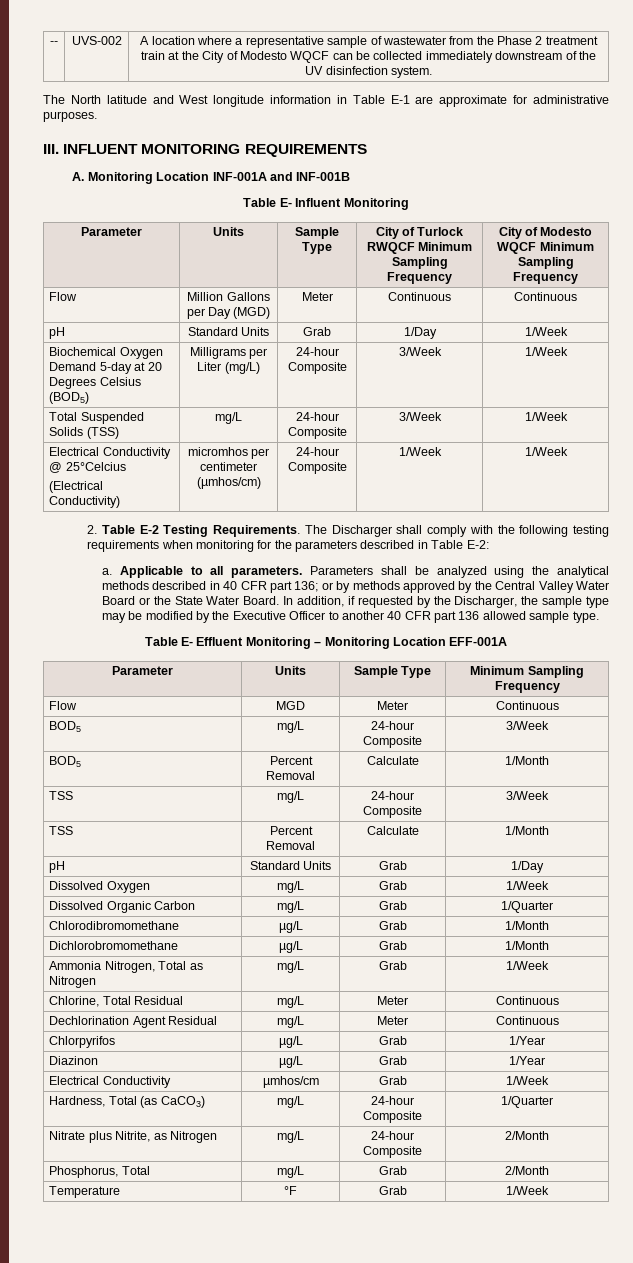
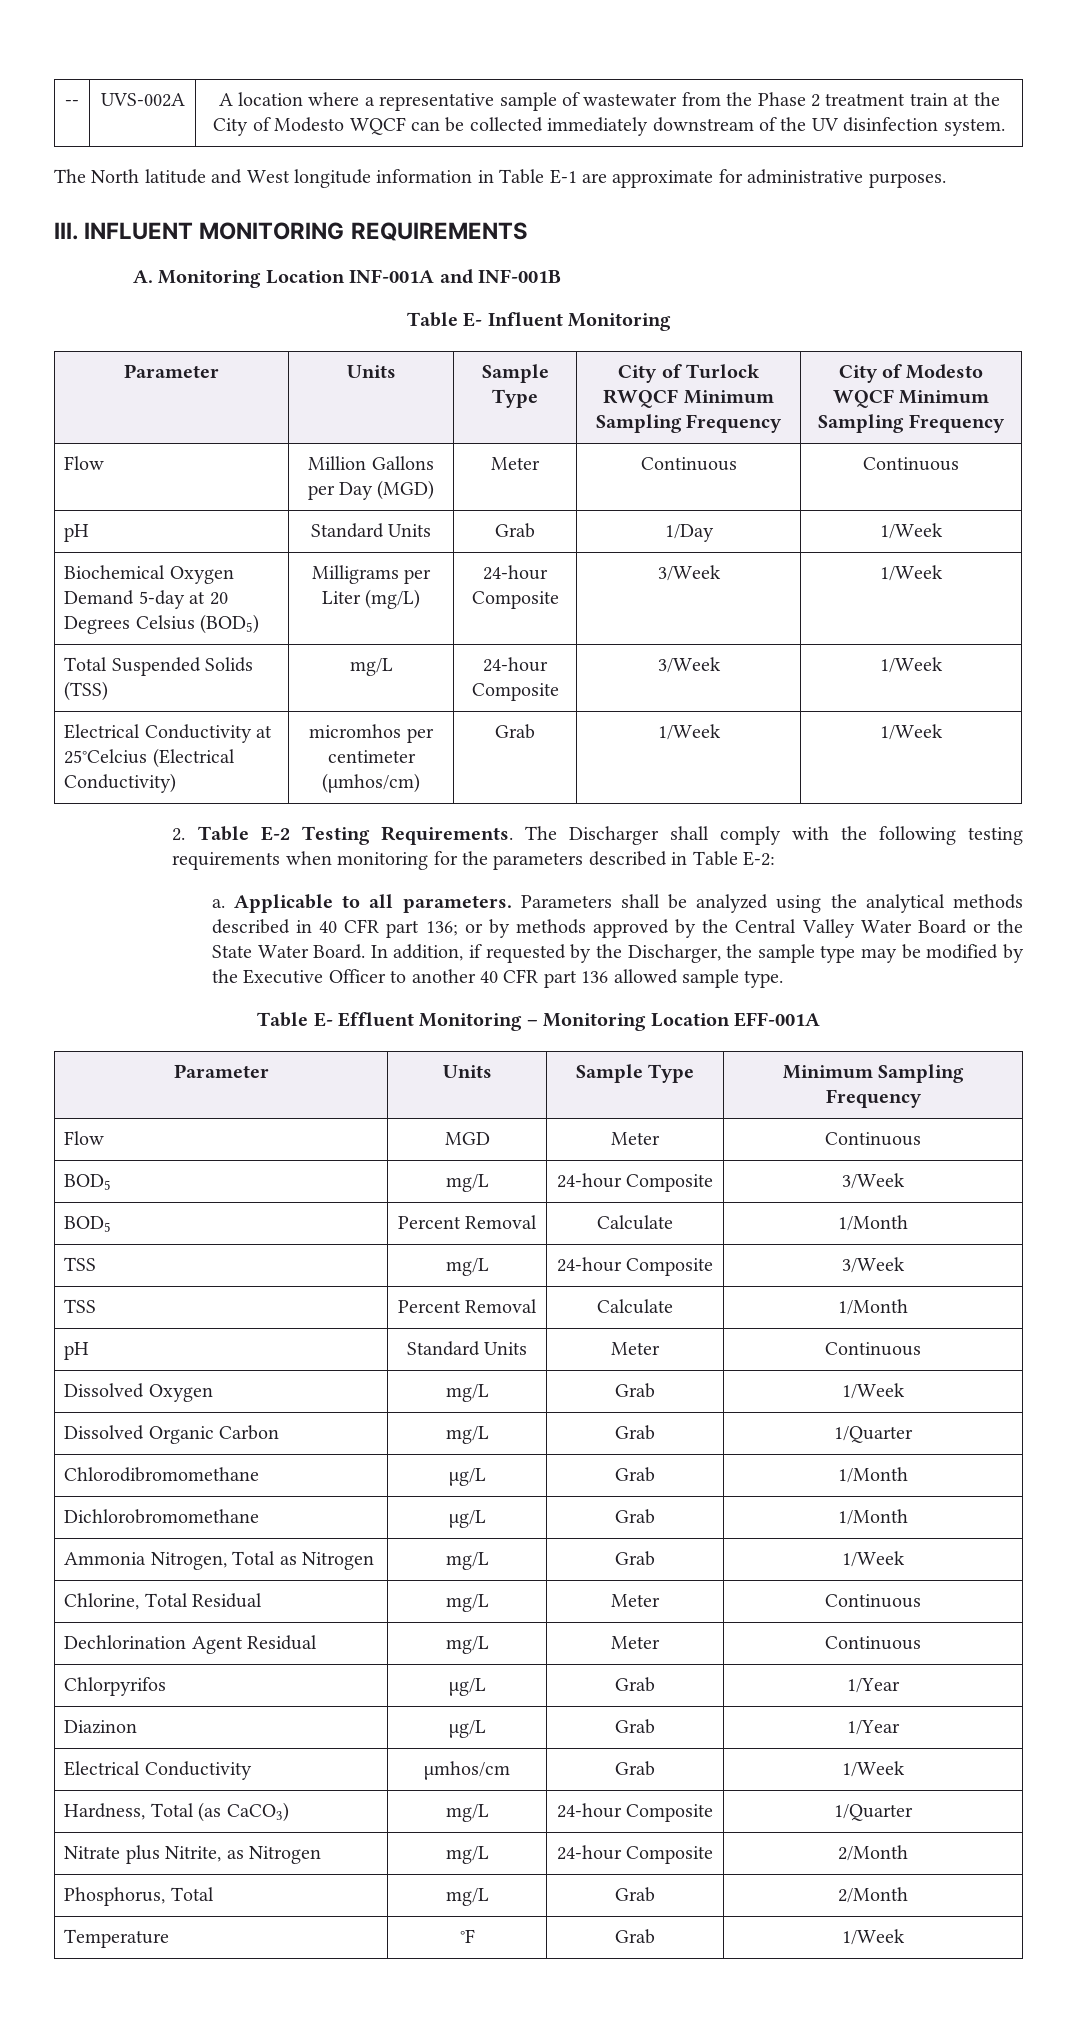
[71,36,122,45] UVS-002 -> [100,93,185,107] UVS-002A
[49,462,63,473] @ -> [256,725,273,738] at
(126, 466) // -> (148, 756) none
[295,447,339,456] [287,462,347,474] 24-hour Composite -> [495,724,535,739] Grab
[378,861,407,870] [511,861,544,873] Grab | 1/Day -> [611,1342,660,1355] [825,1342,921,1356] Meter | Continuous

